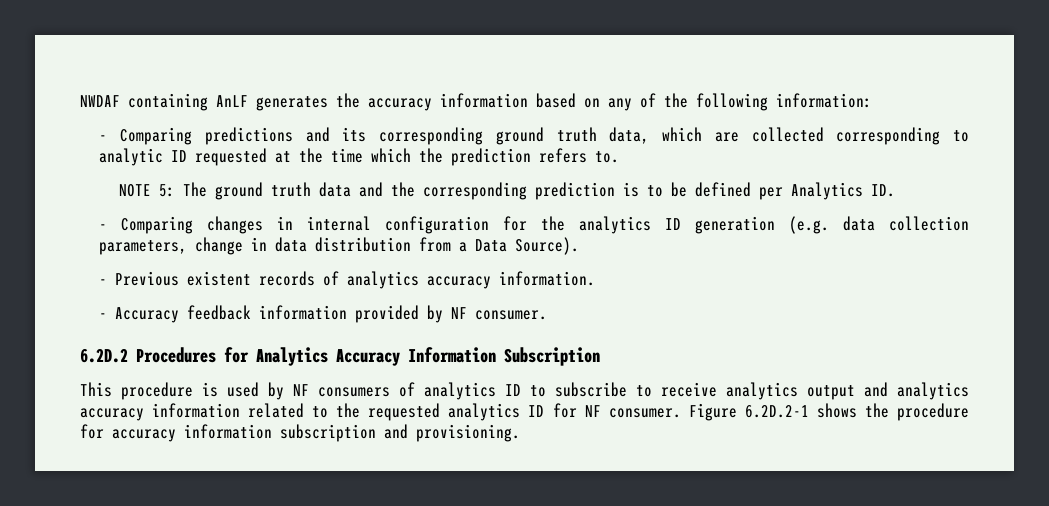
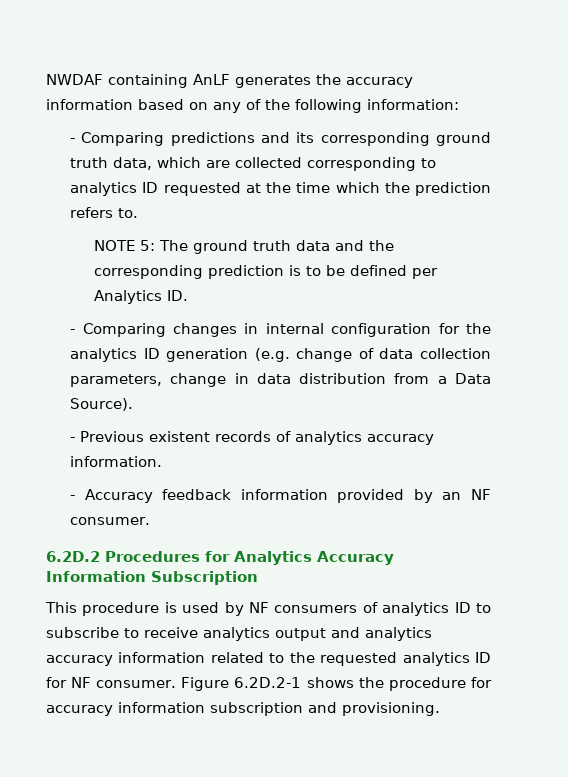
[99,148,164,166] analytic -> [70,182,138,196] analytics
(830, 225) none -> [296,348,374,362] change of
(444, 314) none -> [442,492,462,500] an

